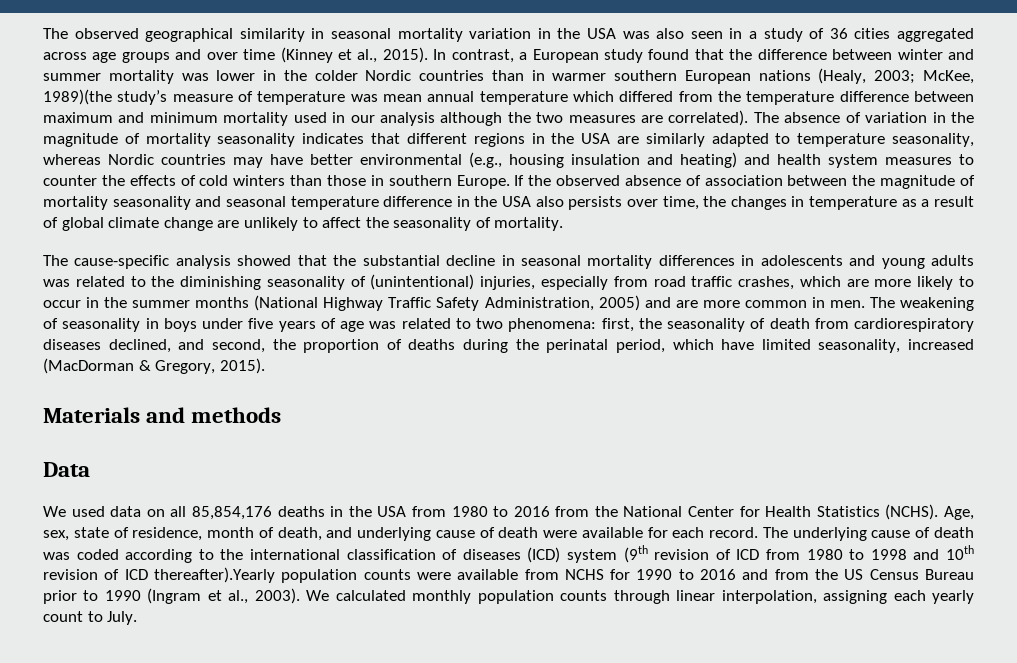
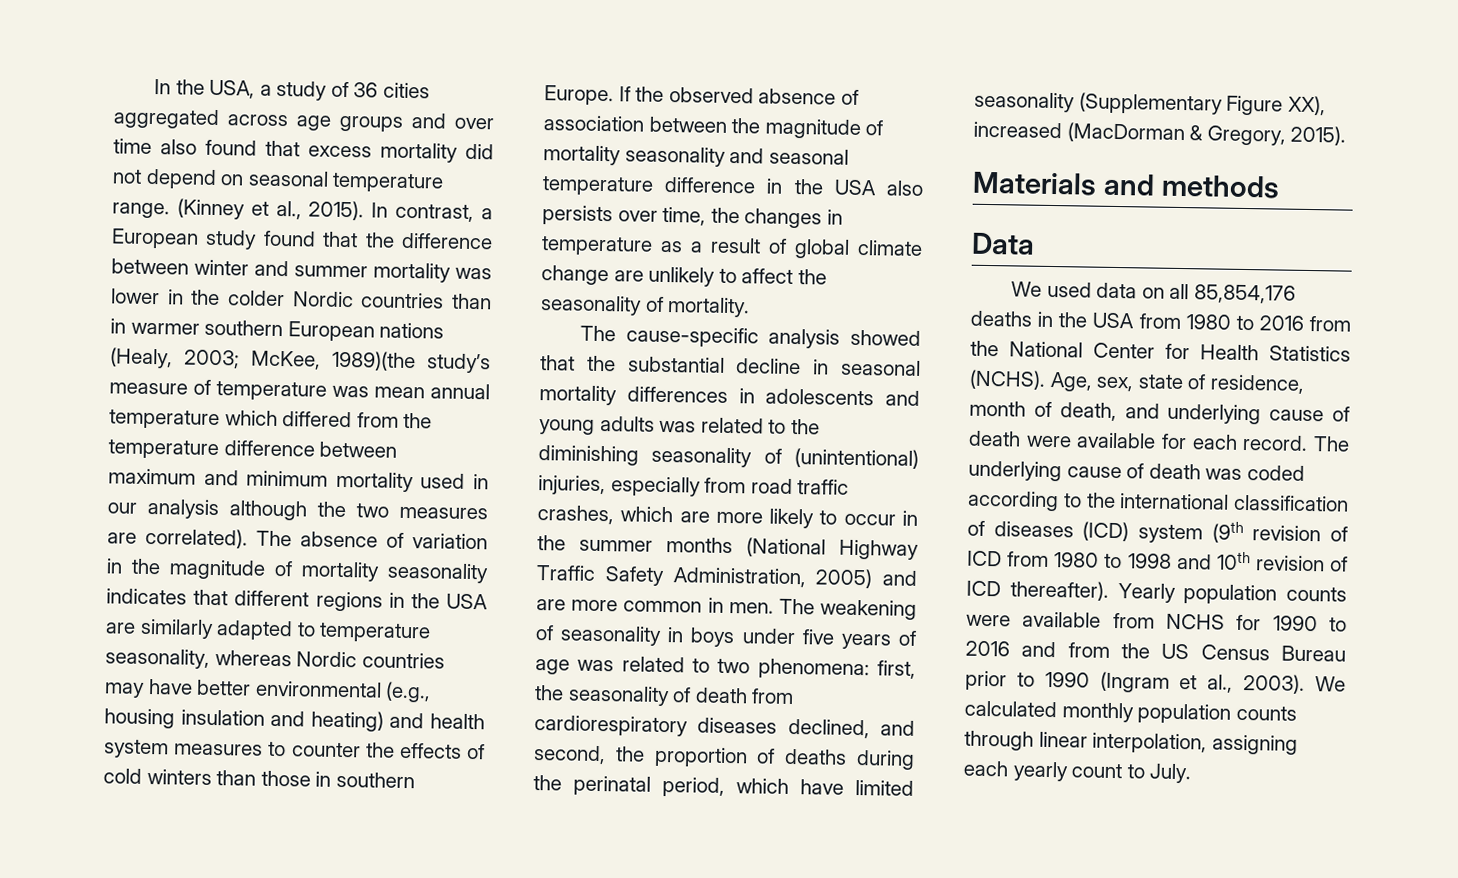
[43,28,743,42] The observed geographical similarity in seasonal mortality variation in the USA was also seen in -> [154,79,256,99] In the USA,
(276, 54) none -> [160,139,494,163] [112,168,445,193] [112,202,170,219] also found that excess mortality did not depend on seasonal temperature range.
[818,339,901,353] seasonality, -> [974,91,1326,116] seasonality (Supplementary Figure XX),
[153,567,275,583] thereafter).Yearly -> [1009,580,1176,603] thereafter). Yearly

